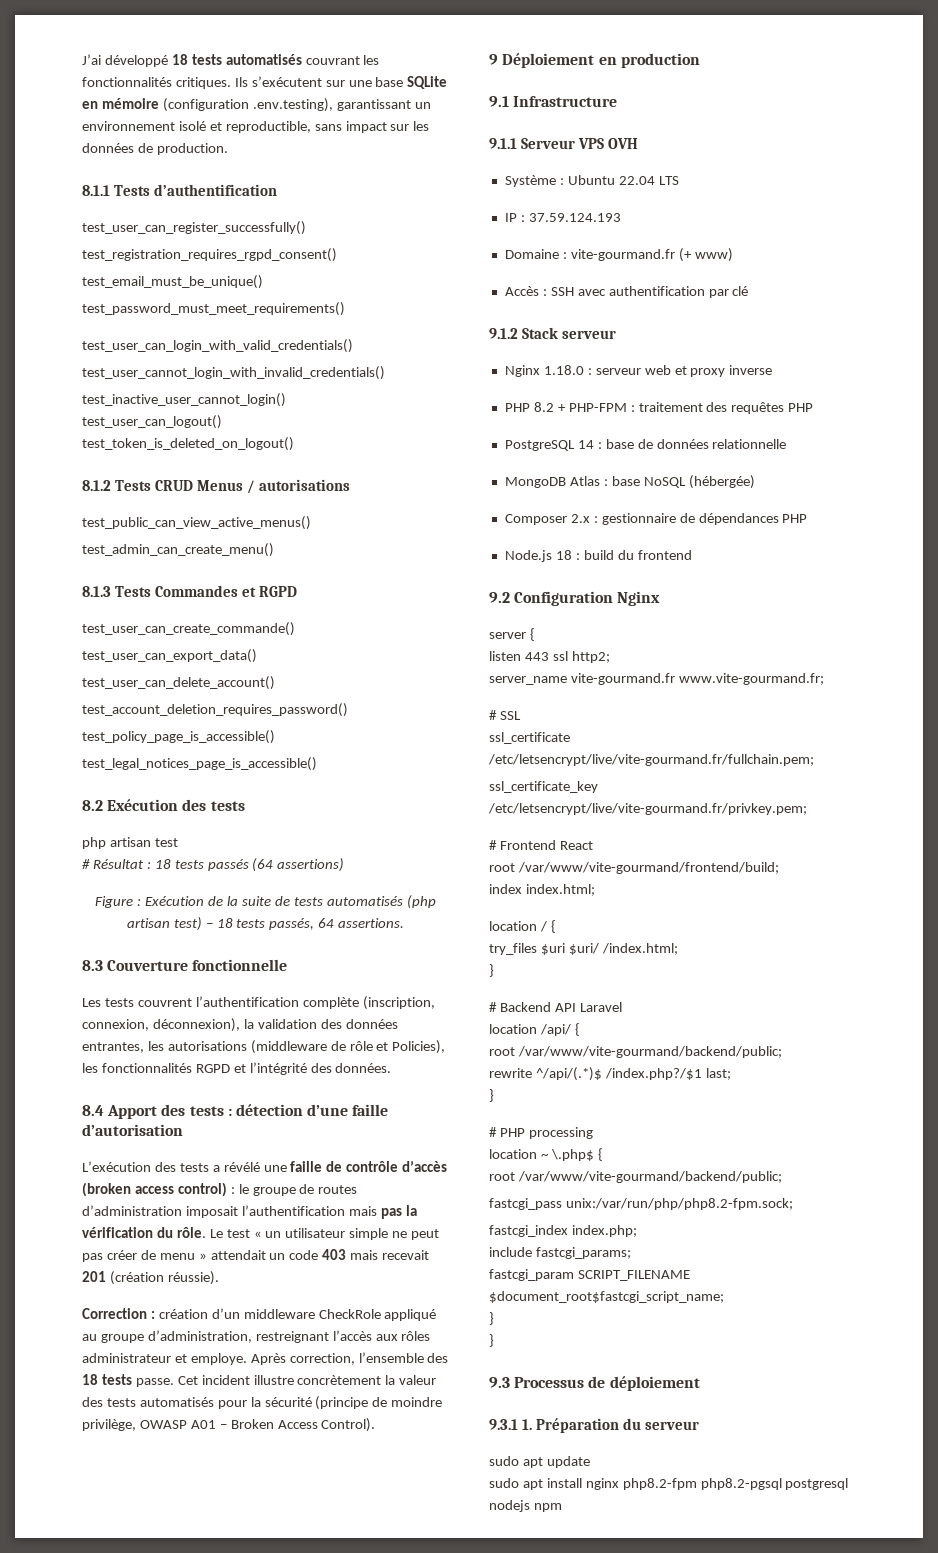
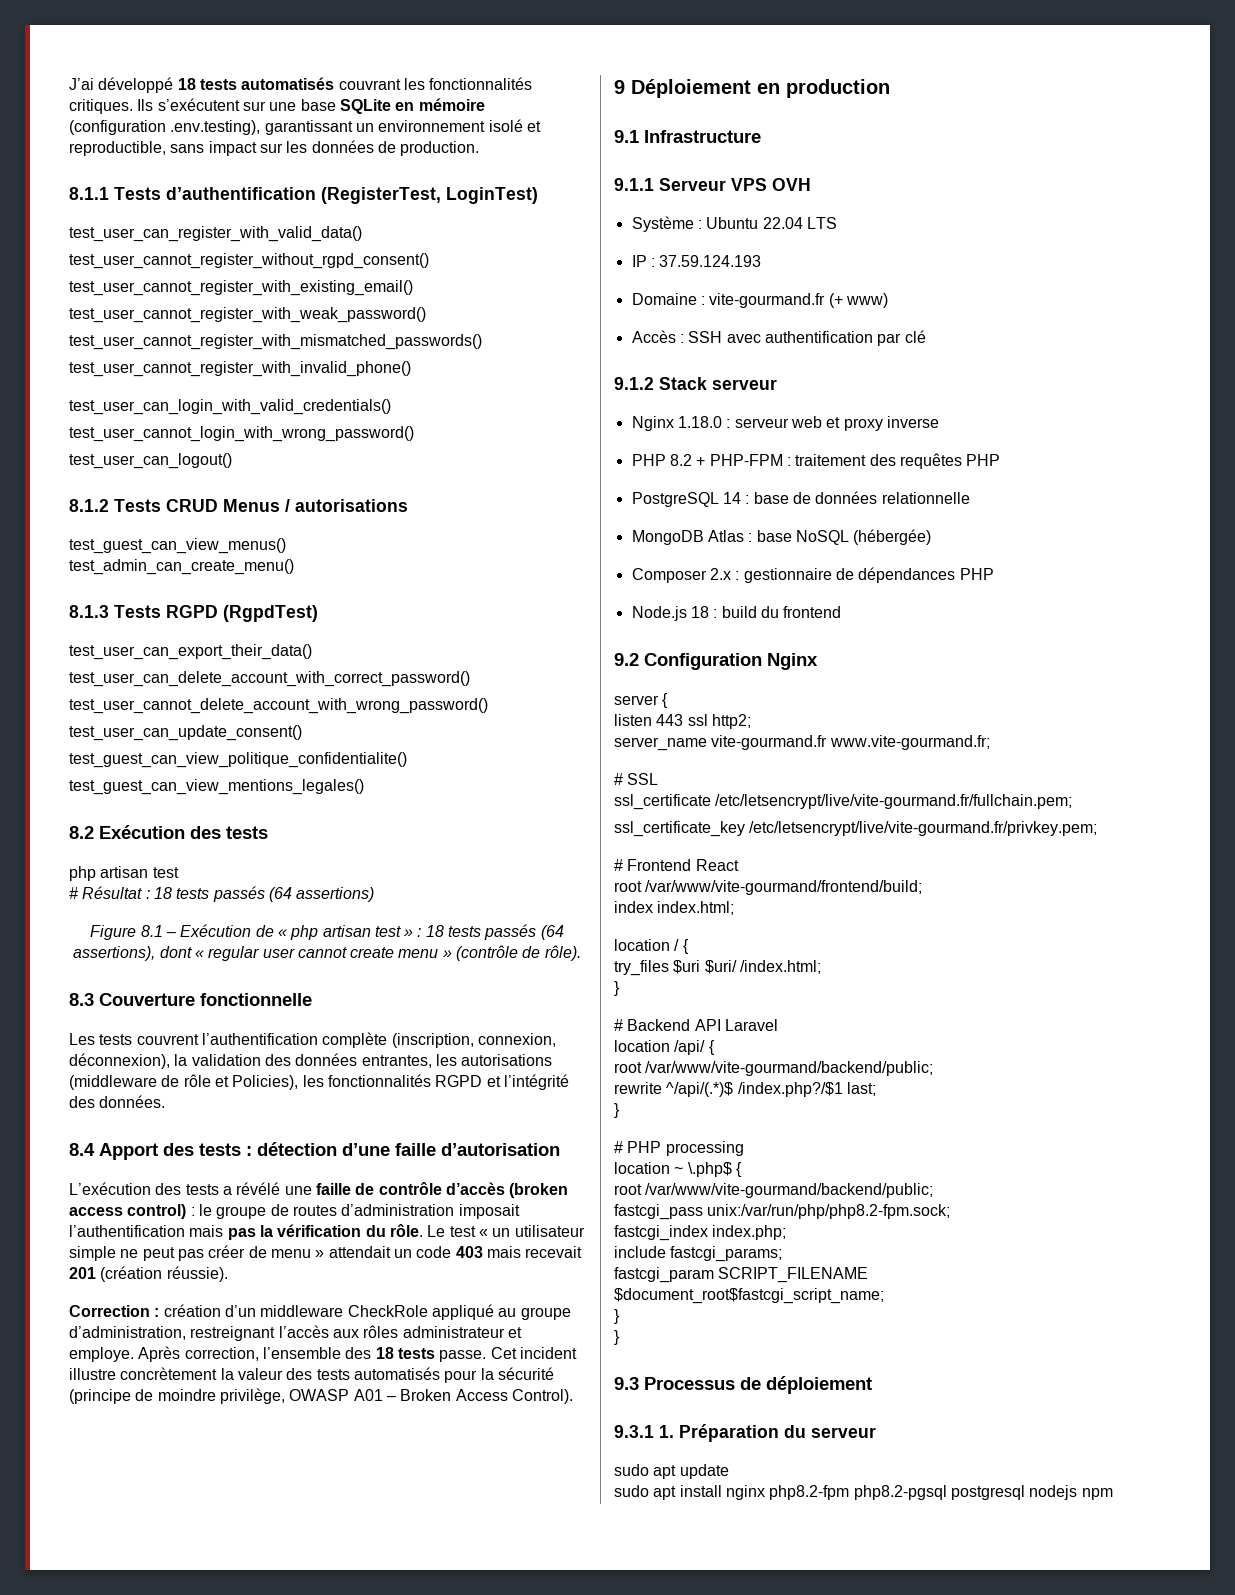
[82,221,306,235] [82,248,337,262] [82,275,263,289] [82,302,345,316] // test_user_can_register_successfully() // test_registration_requires_rgpd_consent() // test_email_must_be_unique() // test_password_must_meet_requirements() -> [321,187,538,204] [69,226,362,242] [69,253,429,269] [69,280,413,296] [69,307,426,323] [69,334,482,350] [69,361,411,377] (RegisterTest, LoginTest) // test_user_can_register_with_valid_data() // test_user_cannot_register_without_rgpd_consent() // test_user_cannot_register_with_existing_email() // test_user_cannot_register_with_weak_password() // test_user_cannot_register_with_mismatched_passwords() // test_user_cannot_register_with_invalid_phone()
[82,366,385,380] [82,393,286,407] test_user_cannot_login_with_invalid_credentials() // test_inactive_user_cannot_login() -> [69,426,414,442] test_user_cannot_login_with_wrong_password()
[82,437,294,451] // test_token_is_deleted_on_logout() -> (232, 461) none
[82,516,311,530] test_public_can_view_active_menus() -> [69,538,286,554] test_guest_can_view_menus()
[154,585,297,597] [82,622,295,636] [82,649,257,663] [82,676,275,690] [82,703,348,717] [82,730,275,744] [82,757,317,771] Commandes et RGPD // test_user_can_create_commande() // test_user_can_export_data() // test_user_can_delete_account() // test_account_deletion_requires_password() // test_policy_page_is_accessible() // test_legal_notices_page_is_accessible() -> [166,605,318,622] [69,644,312,660] [69,671,470,687] [69,698,488,714] [69,725,302,741] [69,752,407,768] [69,779,364,795] RGPD (RgpdTest) // test_user_can_export_their_data() // test_user_can_delete_account_with_correct_password() // test_user_cannot_delete_account_with_wrong_password() // test_user_can_update_consent() // test_guest_can_view_politique_confidentialite() // test_guest_can_view_mentions_legales()
[137,895,436,909] [126,917,405,931] : Exécution de la suite de tests automatisés (php artisan test) – 18 tests passés, 64 assertions. -> [140,924,564,940] [73,945,581,961] 8.1 – Exécution de « php artisan test » : 18 tests passés (64 assertions), dont « regular user cannot create menu » (contrôle de rôle).

